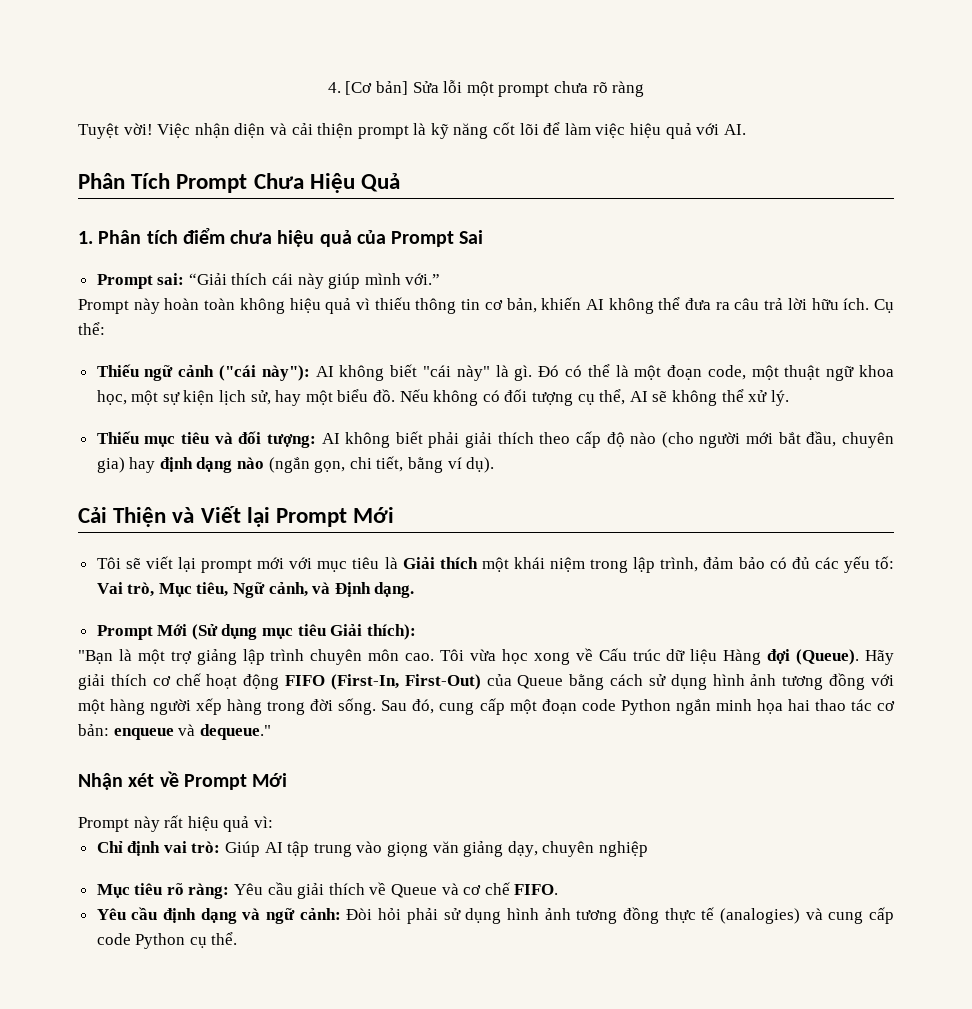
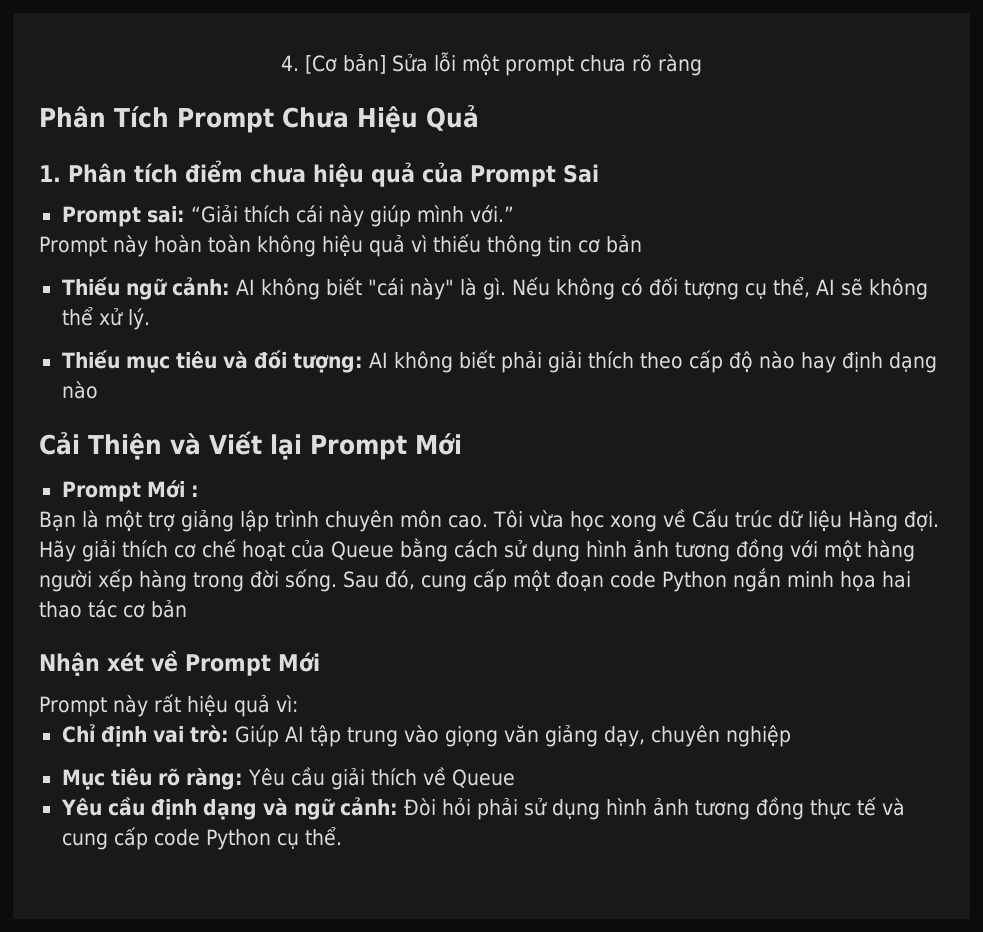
[78,122,746,139] // Tuyệt vời! Việc nhận diện và cải thiện prompt là kỹ năng cốt lõi để làm việc hiệu quả với AI. -> (702, 65) none
[506,297,895,314] [78,322,105,335] bản, khiến AI không thể đưa ra câu trả lời hữu ích. Cụ thể: -> [606,234,642,253] bản
[178,365,310,381] cảnh ("cái này"): -> [171,277,230,296] cảnh:
[538,364,894,381] [96,389,396,406] Đó có thể là một đoạn code, một thuật ngữ khoa học, một sự kiện lịch sử, hay một biểu đồ. -> (506, 289) none
[661,431,894,448] [96,456,495,473] (cho người mới bắt đầu, chuyên gia) hay định dạng nào (ngắn gọn, chi tiết, bằng ví dụ). -> [800,352,937,373] [61,381,98,399] hay định dạng nào
[96,556,894,573] [96,582,415,598] [96,624,416,640] [78,650,113,664] Tôi sẽ viết lại prompt mới với mục tiêu là Giải thích một khái niệm trong lập trình, đảm bảo có đủ các yếu tố: Vai trò, Mục tiêu, Ngữ cảnh, và Định dạng. // Prompt Mới (Sử dụng mục tiêu Giải thích): // "Bạn -> [61,480,199,502] [39,511,76,531] Prompt Mới : // Bạn
[767,649,860,665] đợi (Queue). -> [903,511,939,531] đợi.
[243,674,481,690] động FIFO (First-In, First-Out) -> (285, 551) none
[78,724,271,740] bản: enqueue và dequeue." -> [151,599,187,618] bản
[441,882,559,895] và cơ chế FIFO. -> (515, 778) none
[719,908,800,924] (analogies) -> (876, 806) none

